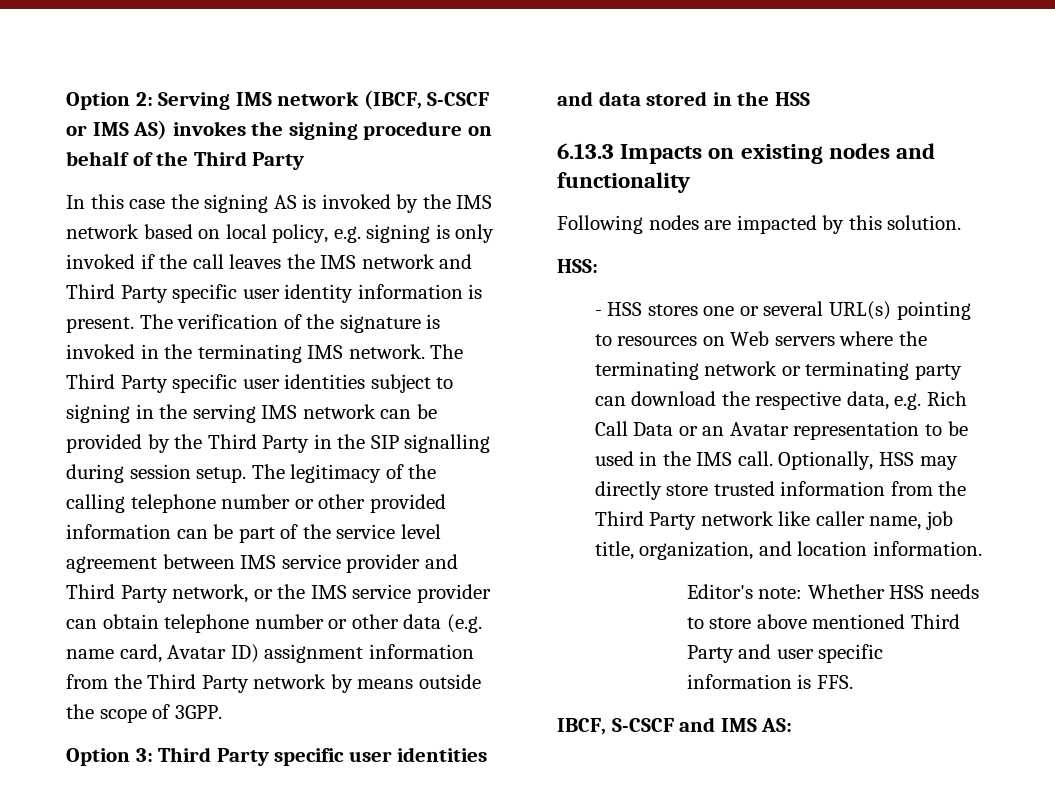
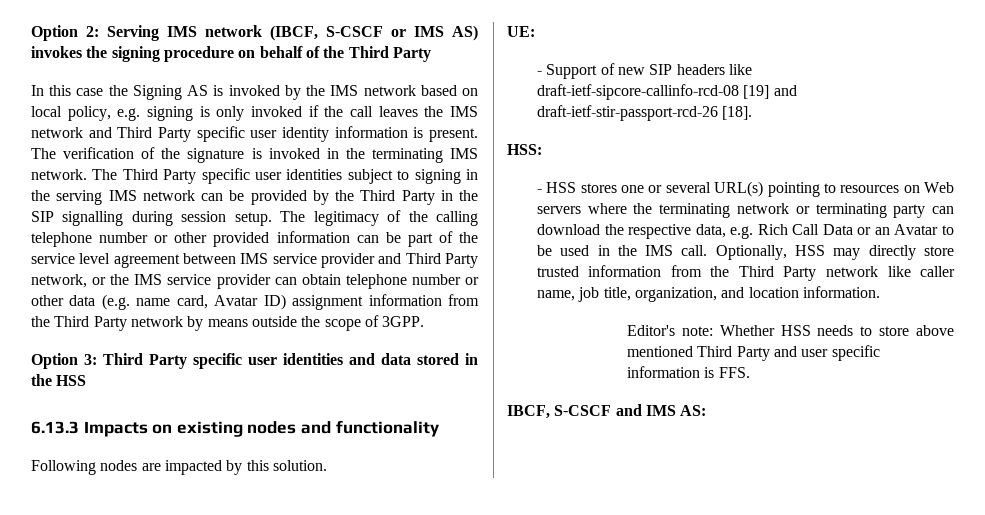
[204,194,269,213] signing -> [132,85,182,100] Signing
(962, 222) none -> [507,26,535,37] [536,63,752,79] [536,84,797,100] [536,105,753,121] // UE: // - Support of new SIP headers like draft-ietf-sipcore-callinfo-rcd-08 [19] and draft-ietf-stir-passport-rcd-26 [18].
[793,421,920,440] representation -> (939, 229) none

